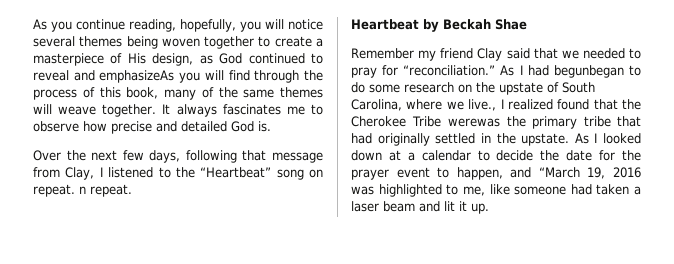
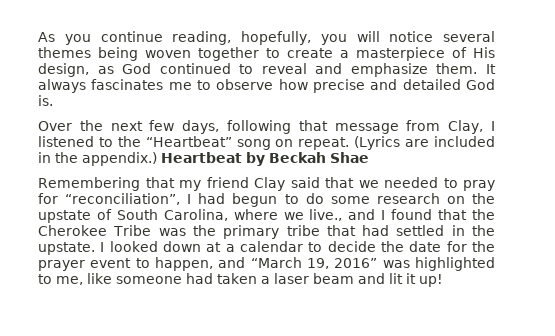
[99,70,324,83] [33,87,323,100] [33,104,157,117] emphasizeAs you will find through the process of this book, many of the same themes will weave together. -> [350,63,478,77] emphasize them.
[79,184,132,197] n repeat. // -> [354,136,495,150] [38,152,157,166] (Lyrics are included in the appendix.)
[351,48,414,59] Remember -> [38,177,175,191] Remembering that
[403,65,515,76] “reconciliation.” As -> [65,193,181,205] “reconciliation”,
[553,65,624,78] begunbegan -> [232,193,278,207] begun
[500,99,553,110] I realized -> [348,209,386,220] and I
[447,118,500,127] werewas -> [158,228,186,236] was
[377,133,430,146] originally -> (390, 230) none
[574,133,589,144] As -> (95, 248) none
[613,167,641,178] 2016 -> [334,258,378,268] 2016”
[471,203,489,214] up. -> [419,274,443,287] up!

